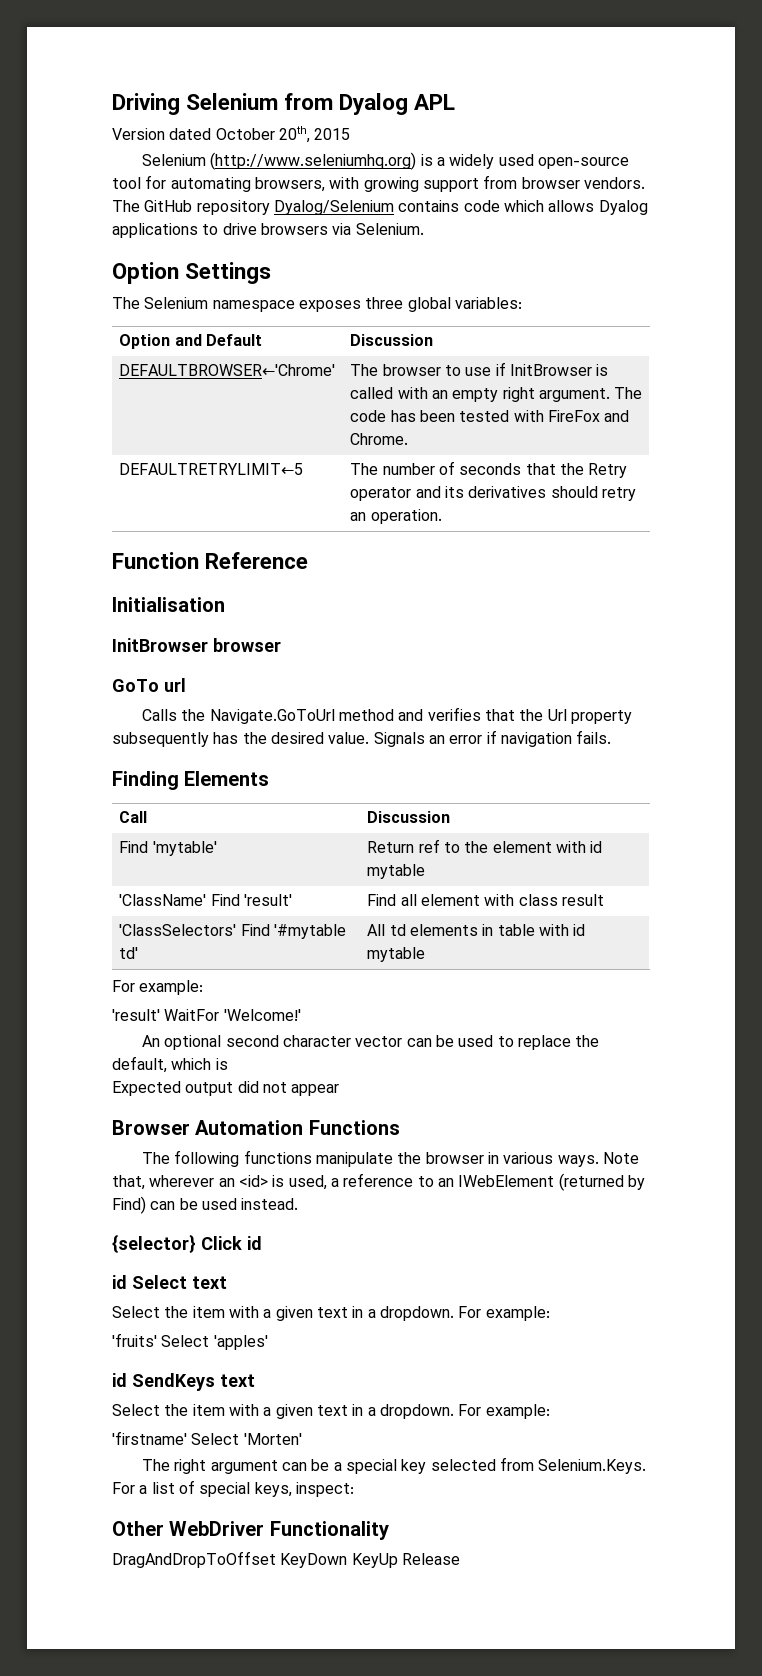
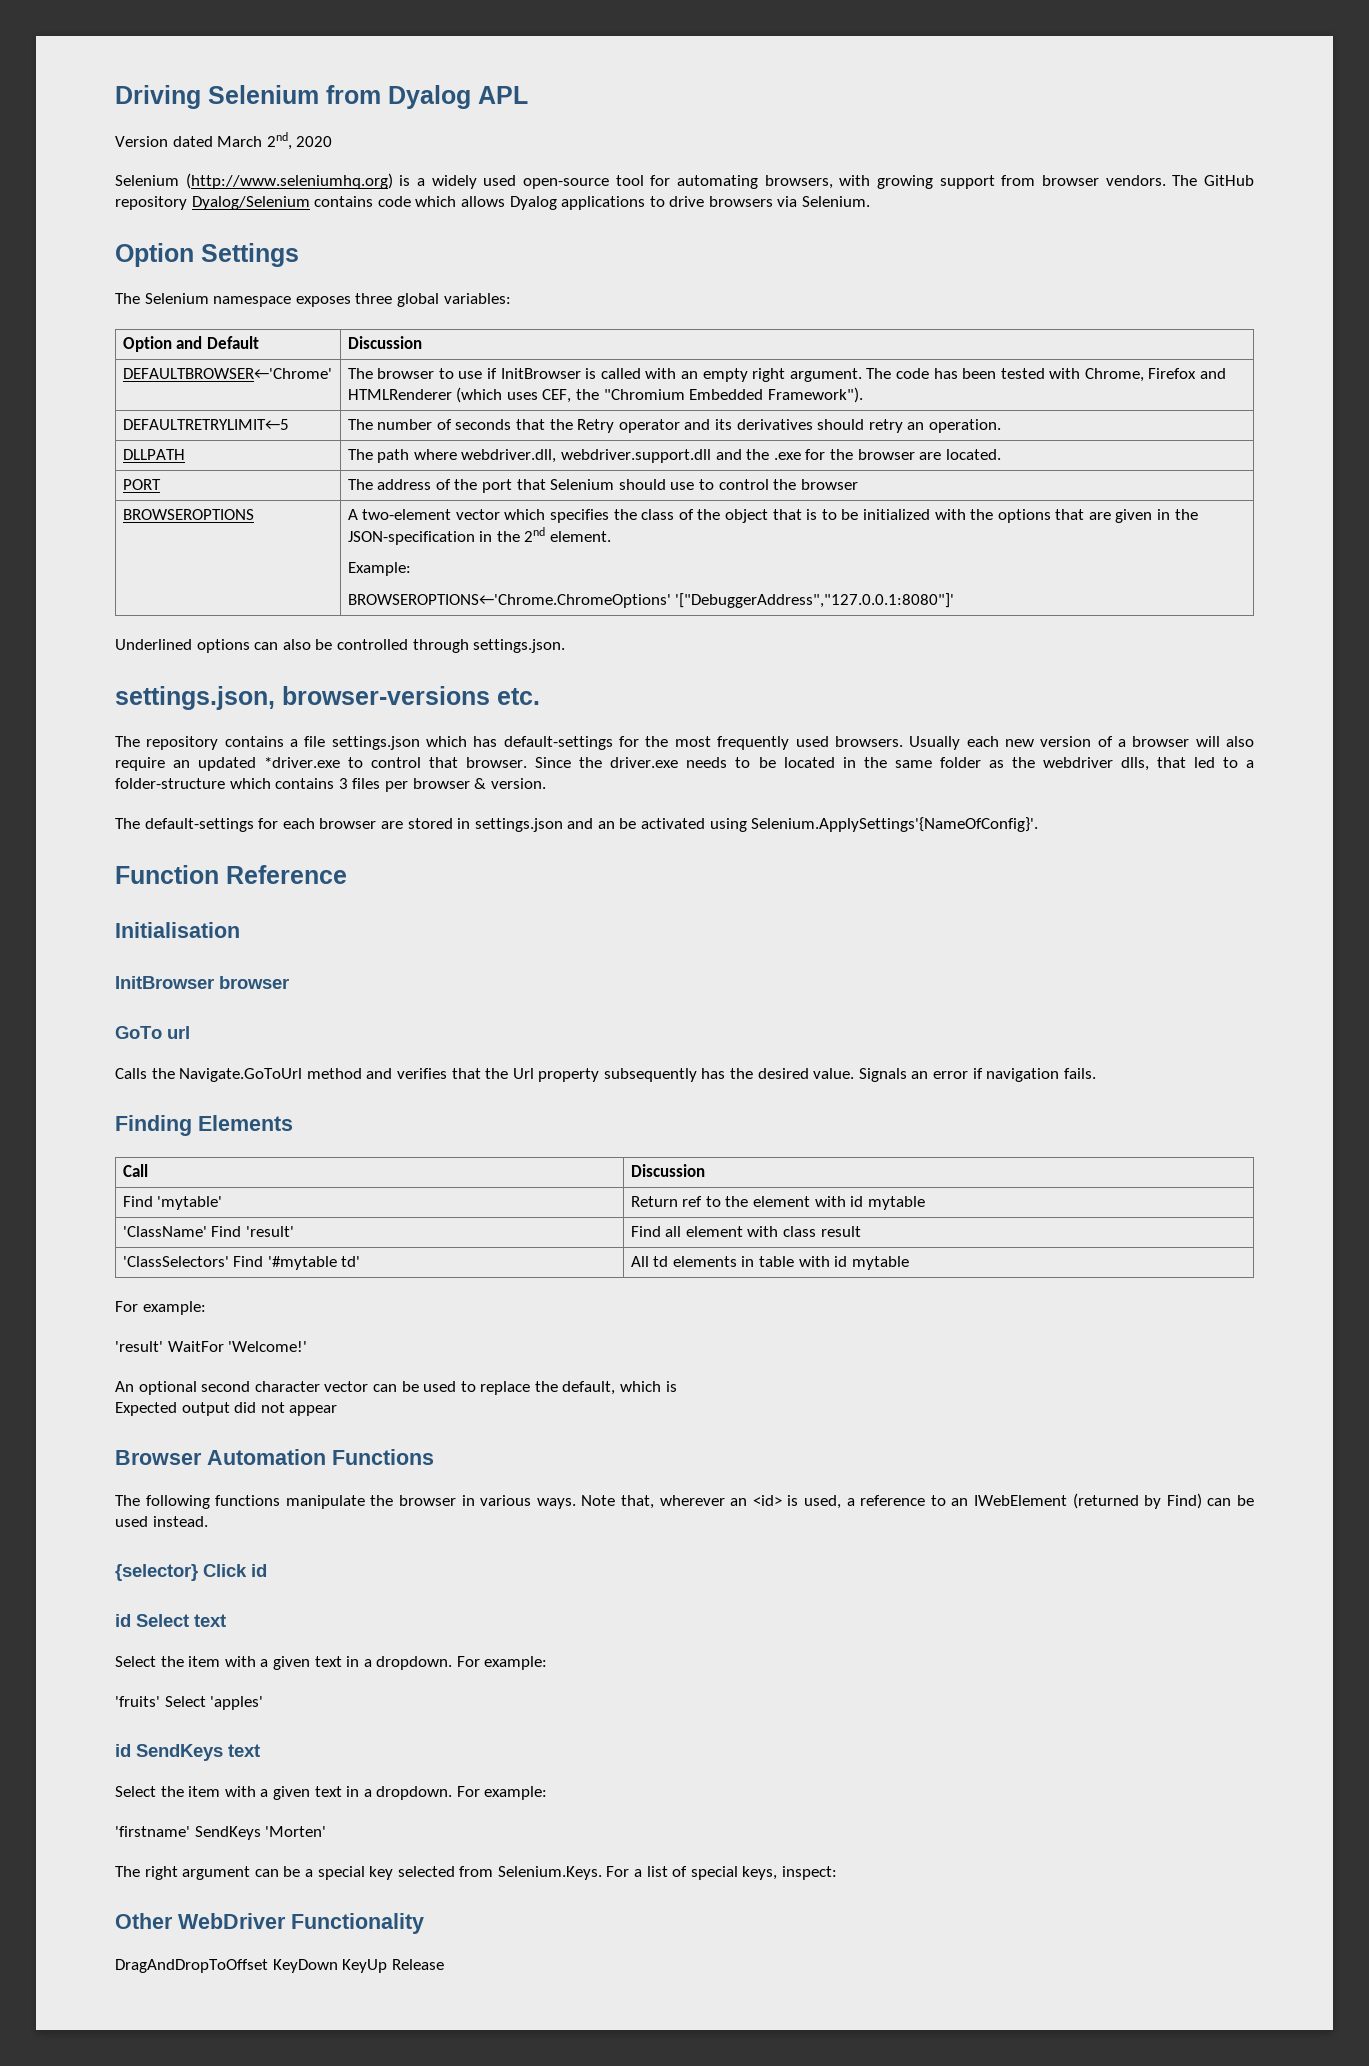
[215,126,351,143] October 20th, 2015 -> [217,132,333,150] March 2nd, 2020
[547,410,630,422] [350,433,409,445] FireFox and Chrome. -> [1084,368,1227,382] [347,387,863,403] Chrome, Firefox and HTMLRenderer (which uses CEF, the "Chromium Embedded Framework").
(442, 516) none -> [122,449,185,460] [347,449,1001,463] [122,479,161,490] [347,479,858,493] [122,509,254,520] [347,509,1198,523] [347,527,612,545] [347,562,411,576] [347,593,955,608] [115,639,566,653] [115,686,540,710] [115,736,1254,750] [115,757,1254,771] [115,778,546,792] [115,817,1039,832] // DLLPATH | The path where webdriver.dll, webdriver.support.dll and the .exe for the browser are located. // PORT | The address of the port that Selenium should use to control the browser // BROWSEROPTIONS | A two-element vector which specifies the class of the object that is to be initialized with the options that are given in the JSON-specification in the 2nd element. // Example: // BROWSEROPTIONS←'Chrome.ChromeOptions' '["DebuggerAddress","127.0.0.1:8080"]' // Underlined options can also be controlled through settings.json. // settings.json, browser-versions etc. // The repository contains a file settings.json which has default-settings for the most frequently used browsers. Usually each new version of a browser will also require an updated *driver.exe to control that browser. Since the driver.exe needs to be located in the same folder as the webdriver dlls, that led to a folder-structure which contains 3 files per browser & version. // The default-settings for each browser are stored in settings.json and an be activated using Selenium.ApplySettings'{NameOfConfig}'.
[191,1433,240,1445] Select -> [194,1826,261,1840] SendKeys

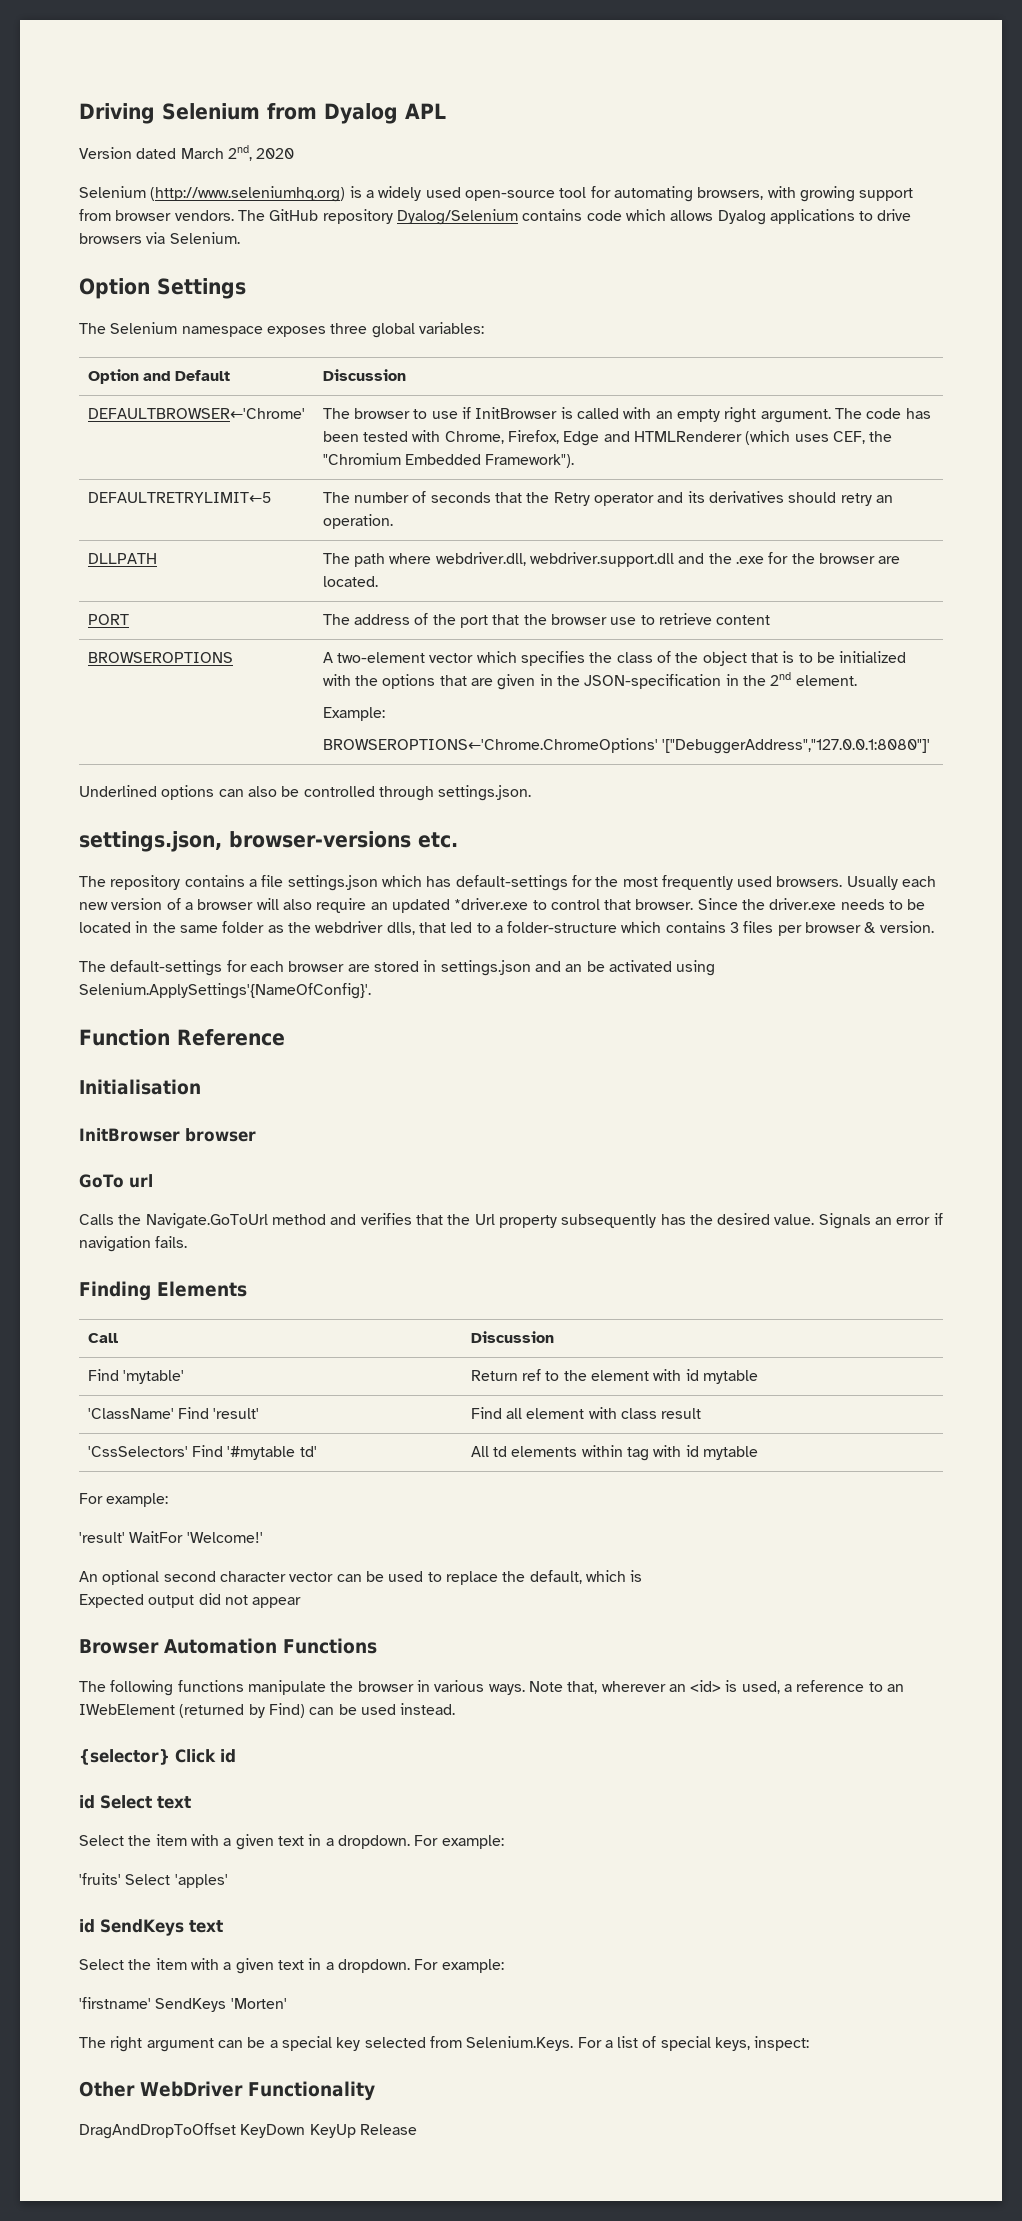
[1148,368,1197,379] Firefox -> [508,430,600,446] Firefox, Edge
[550,479,858,490] Selenium should use to control the browser -> [523,613,771,625] the browser use to retrieve content
[122,1256,229,1267] 'ClassSelectors' -> [87,1446,188,1457] 'CssSelectors'
[741,1256,795,1267] in table -> [581,1445,650,1461] within tag

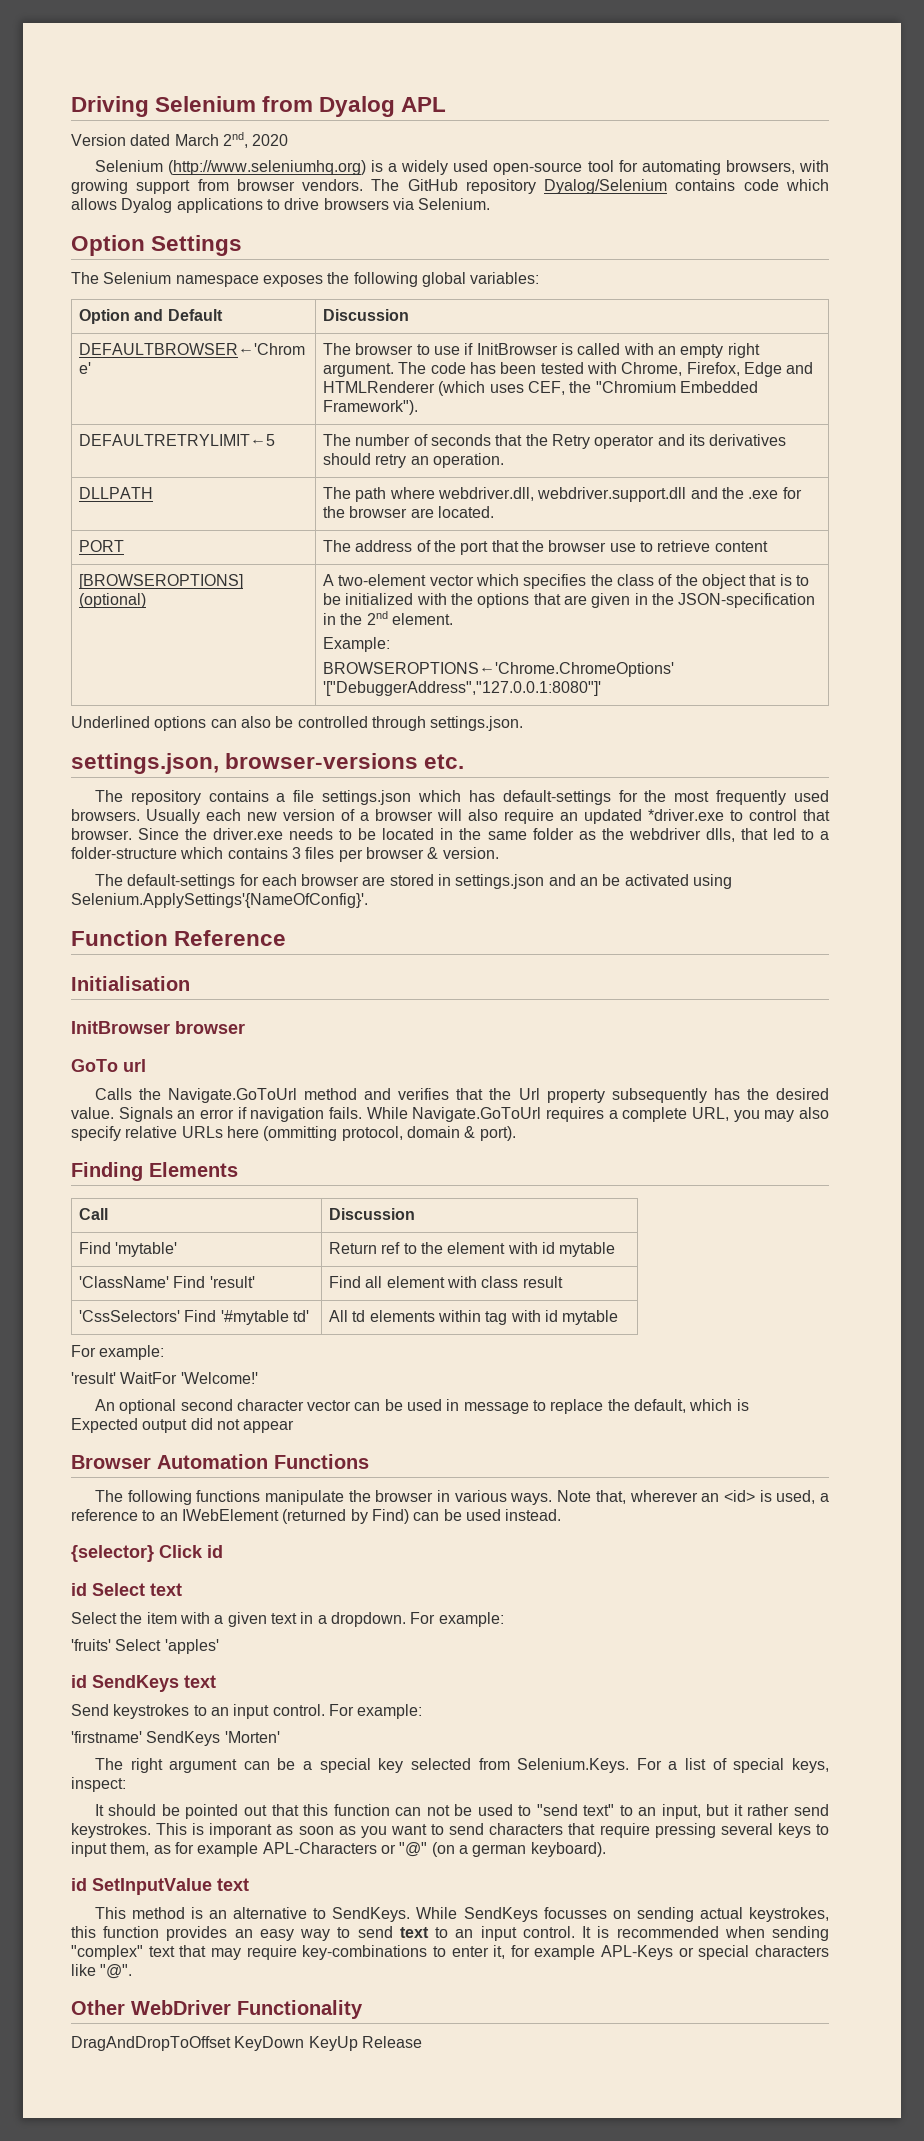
[330,323,368,334] three -> [327,272,418,287] the following
[87,652,233,663] BROWSEROPTIONS -> [79,574,244,589] [79,593,147,608] [BROWSEROPTIONS] (optional)
(188, 1242) none -> [366,1107,829,1122] [71,1126,516,1141] While Navigate.GoToUrl requires a complete URL, you may also specify relative URLs here (ommitting protocol, domain & port).
(424, 1576) none -> [446,1399,529,1414] in message
[79,1958,410,1974] Select the item with a given text in a dropdown. -> [71,1704,325,1719] Send keystrokes to an input control.
(810, 2043) none -> [94,1804,829,1819] [71,1823,830,1838] [71,1842,606,1857] [71,1878,249,1895] [94,1907,829,1922] [71,1926,830,1941] [71,1945,829,1960] [71,1964,133,1979] // It should be pointed out that this function can not be used to "send text" to an input, but it rather send keystrokes. This is imporant as soon as you want to send characters that require pressing several keys to input them, as for example APL-Characters or "@" (on a german keyboard). // id SetInputValue text // This method is an alternative to SendKeys. While SendKeys focusses on sending actual keystrokes, this function provides an easy way to send text to an input control. It is recommended when sending "complex" text that may require key-combinations to enter it, for example APL-Keys or special characters like "@".

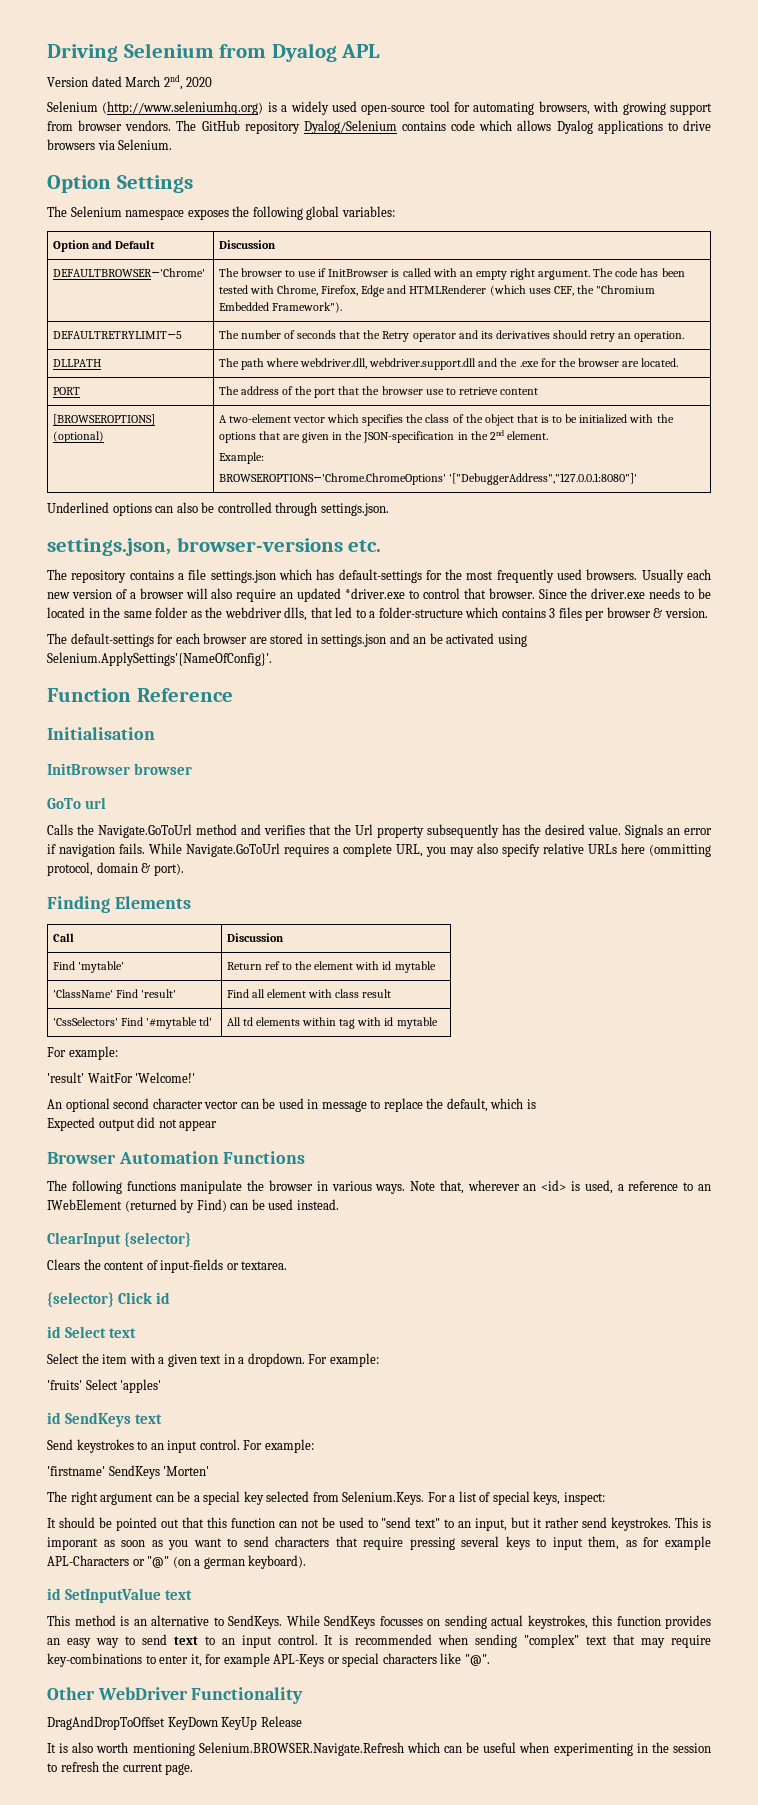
(562, 1515) none -> [47,1232,192,1247] [47,1259,288,1273] // ClearInput {selector} // Clears the content of input-fields or textarea.
(422, 2042) none -> [47,1742,711,1756] [47,1761,194,1775] // It is also worth mentioning Selenium.BROWSER.Navigate.Refresh which can be useful when experimenting in the session to refresh the current page.

